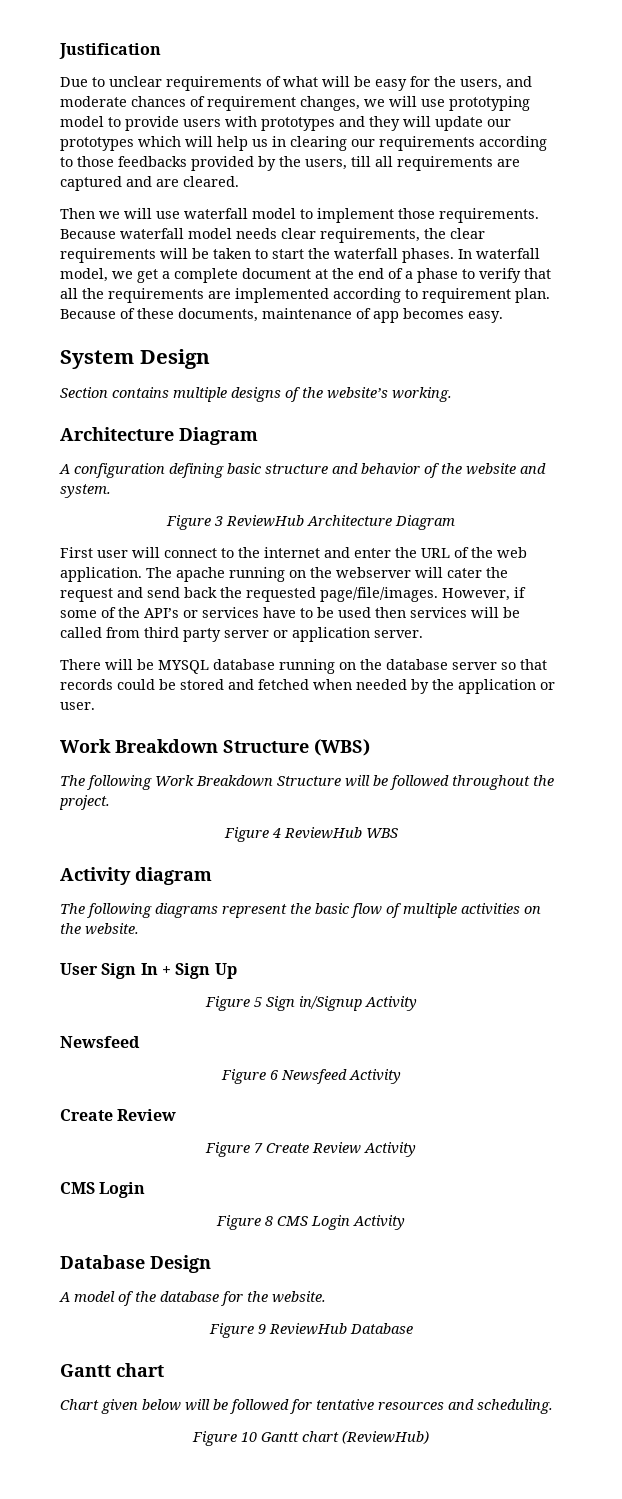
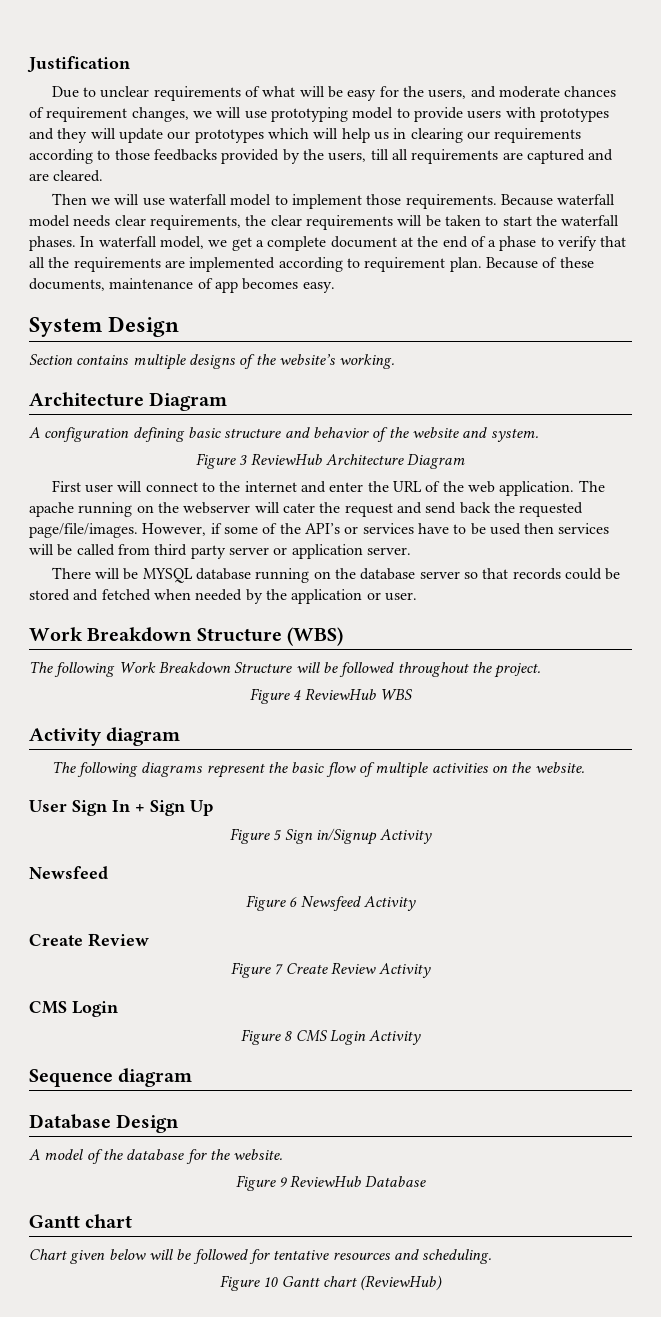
(405, 1222) none -> [29,1068,193,1087] // Sequence diagram

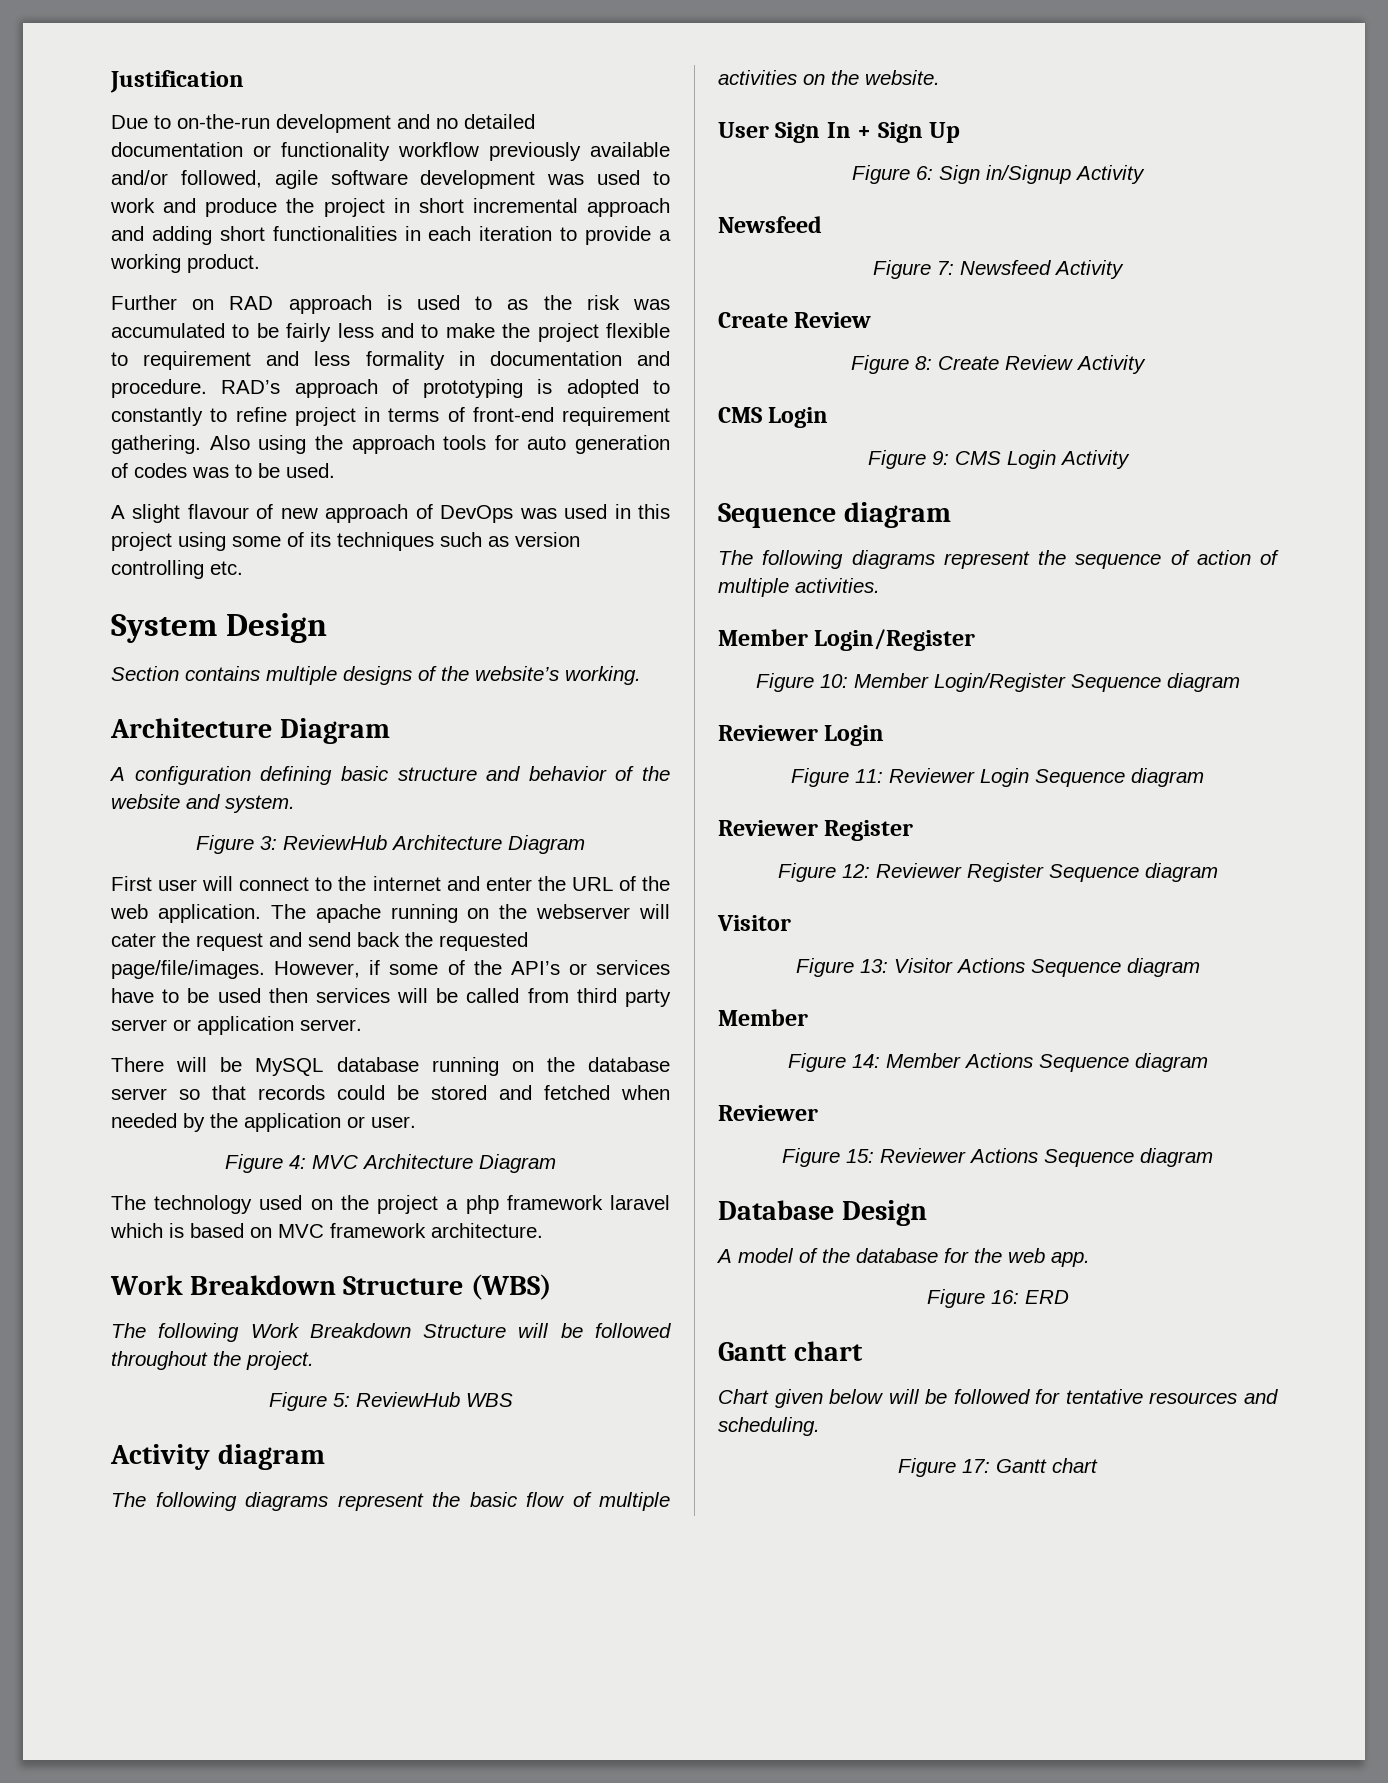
[100,86,617,101] [29,107,609,122] [29,128,582,143] [29,149,614,164] [29,170,104,182] [51,193,616,209] [29,215,620,230] [29,236,627,251] [29,257,594,272] [29,278,335,293] unclear requirements of what will be easy for the users, and moderate chances of requirement changes, we will use prototyping model to provide users with prototypes and they will update our prototypes which will help us in clearing our requirements according to those feedbacks provided by the users, till all requirements are captured and are cleared. // Then we will use waterfall model to implement those requirements. Because waterfall model needs clear requirements, the clear requirements will be taken to start the waterfall phases. In waterfall model, we get a complete document at the end of a phase to verify that all the requirements are implemented according to requirement plan. Because of these documents, maintenance of app becomes easy. -> [177,114,535,133] [111,142,670,161] [111,170,670,189] [110,198,670,217] [111,226,672,245] [110,254,260,273] [111,295,670,314] [111,323,670,342] [111,351,670,370] [111,379,670,398] [111,407,670,426] [111,435,670,454] [111,463,335,478] [111,504,670,523] [111,532,580,551] [111,560,243,579] on-the-run development and no detailed documentation or functionality workflow previously available and/or followed, agile software development was used to work and produce the project in short incremental approach and adding short functionalities in each iteration to provide a working product. // Further on RAD approach is used to as the risk was accumulated to be fairly less and to make the project flexible to requirement and less formality in documentation and procedure. RAD’s approach of prototyping is adopted to constantly to refine project in terms of front-end requirement gathering. Also using the approach tools for auto generation of codes was to be used. // A slight flavour of new approach of DevOps was used in this project using some of its techniques such as version controlling etc.
[239,455,248,465] 3 -> [260,836,277,850] 3:
[142,568,193,583] MYSQL -> [255,1058,324,1076] MySQL
(417, 596) none -> [225,1154,556,1173] [111,1195,670,1214] [110,1223,543,1238] // Figure 4: MVC Architecture Diagram // The technology used on the project a php framework laravel which is based on MVC framework architecture.
[293,690,302,700] 4 -> [332,1393,350,1407] 5:
[273,830,282,841] 5 -> [916,166,933,180] 6:
[289,897,298,907] 6 -> [937,261,954,275] 7:
[274,964,284,975] 7 -> [915,356,932,370] 8:
[284,1031,293,1041] 8 -> [931,451,949,465] 9:
(193, 1077) none -> [718,550,1279,569] [718,578,880,597] [718,629,976,651] [755,673,1240,692] [718,725,885,746] [791,768,1204,787] [718,820,914,841] [777,863,1218,882] [717,915,791,931] [795,958,1200,977] [718,1009,808,1026] [787,1053,1208,1072] [718,1105,818,1121] [782,1148,1213,1167] // The following diagrams represent the sequence of action of multiple activities. // Member Login/Register // Figure 10: Member Login/Register Sequence diagram // Reviewer Login // Figure 11: Reviewer Login Sequence diagram // Reviewer Register // Figure 12: Reviewer Register Sequence diagram // Visitor // Figure 13: Visitor Actions Sequence diagram // Member // Figure 14: Member Actions Sequence diagram // Reviewer // Figure 15: Reviewer Actions Sequence diagram
[233,1149,284,1160] [235,1175,427,1191] website. // Figure 9 ReviewHub Database -> [1008,1248,1090,1267] [926,1289,1069,1308] web app. // Figure 16: ERD
[263,1275,443,1291] 10 Gantt chart (ReviewHub) -> [962,1458,1098,1473] 17: Gantt chart

